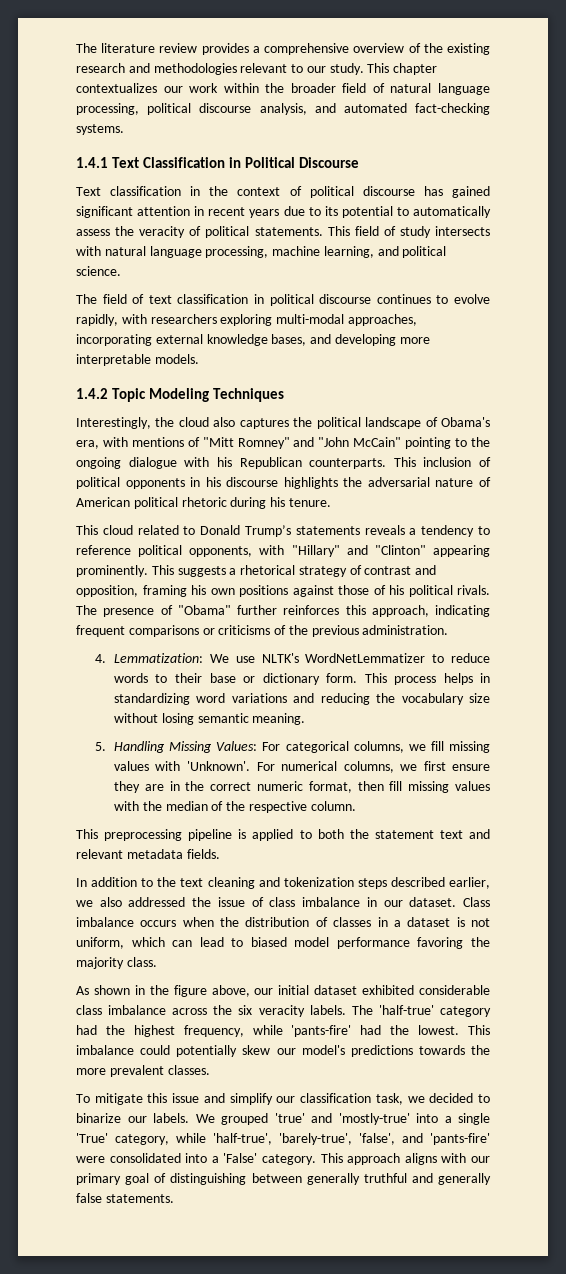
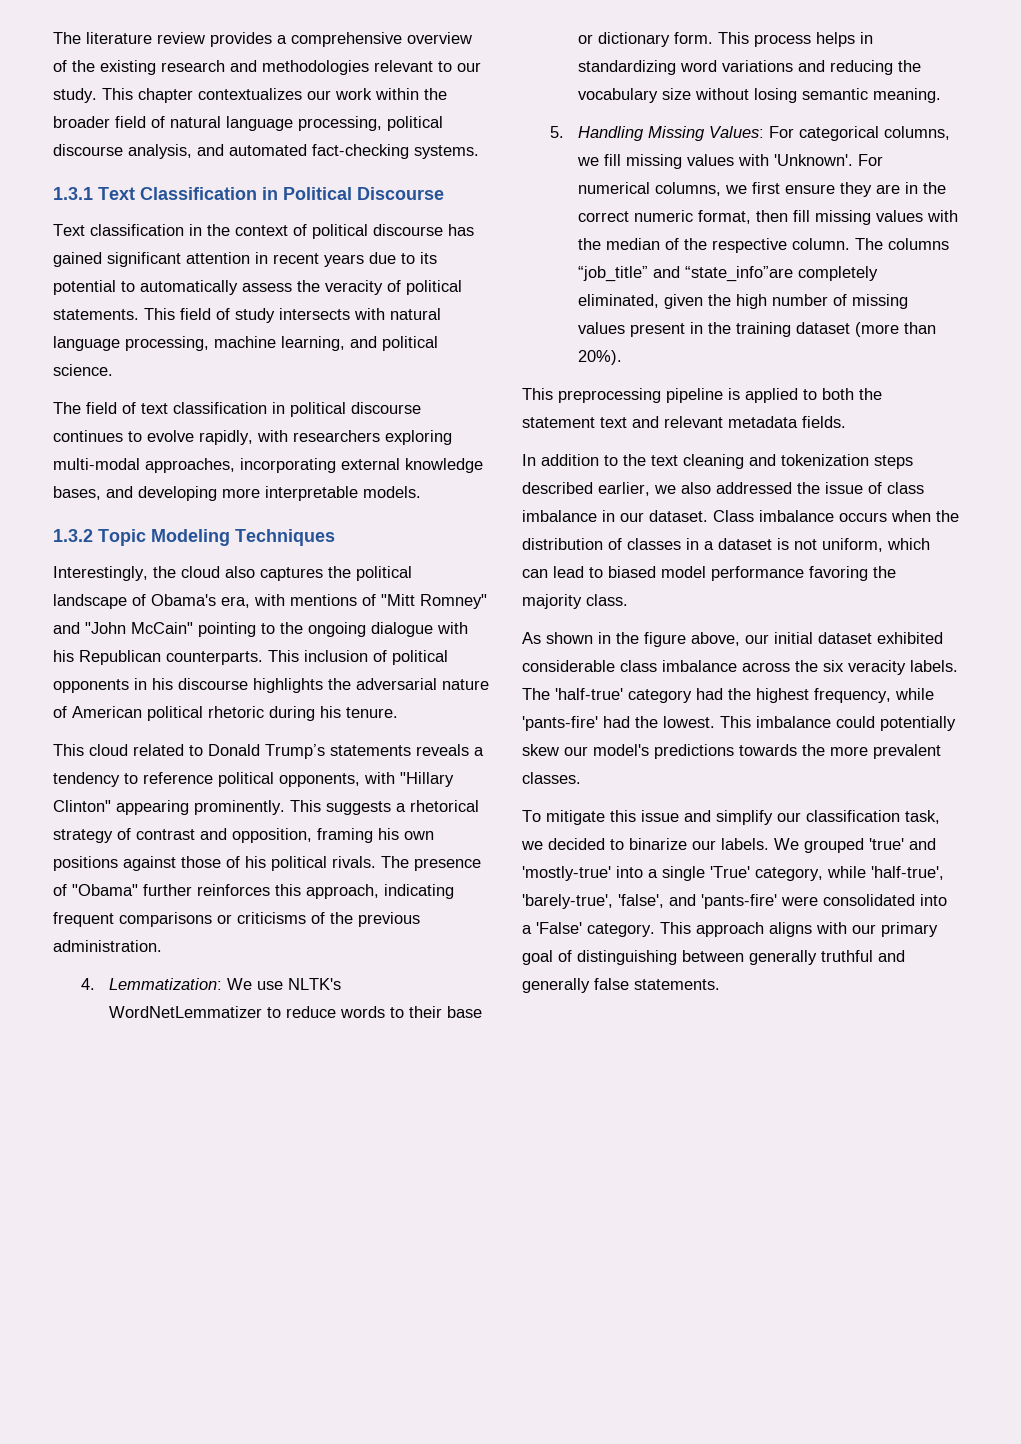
[76,157,108,168] 1.4.1 -> [53,187,93,200] 1.3.1
[76,388,108,399] 1.4.2 -> [53,529,93,542] 1.3.2
[291,545,426,557] "Hillary" and "Clinton" -> [400,772,454,787] [53,800,111,812] "Hillary Clinton"
(356, 806) none -> [855,238,950,250] [578,266,879,282] [578,294,909,309] [578,322,937,337] [578,350,623,365] The columns “job_title” and “state_info”are completely eliminated, given the high number of missing values present in the training dataset (more than 20%).

